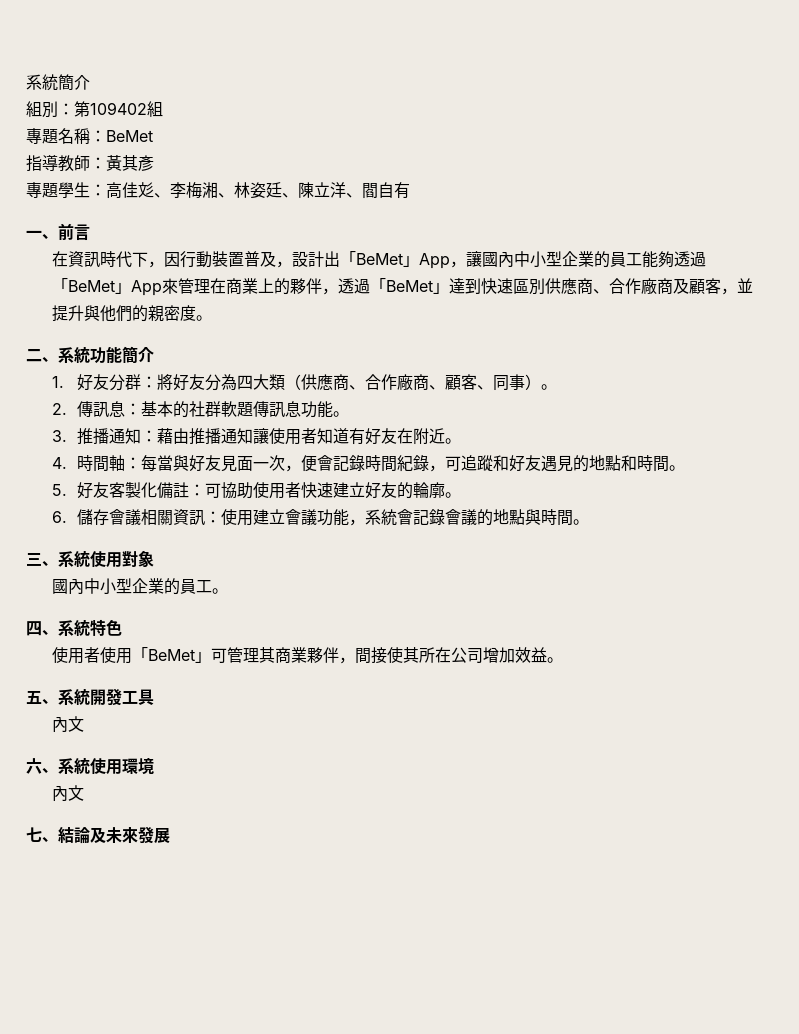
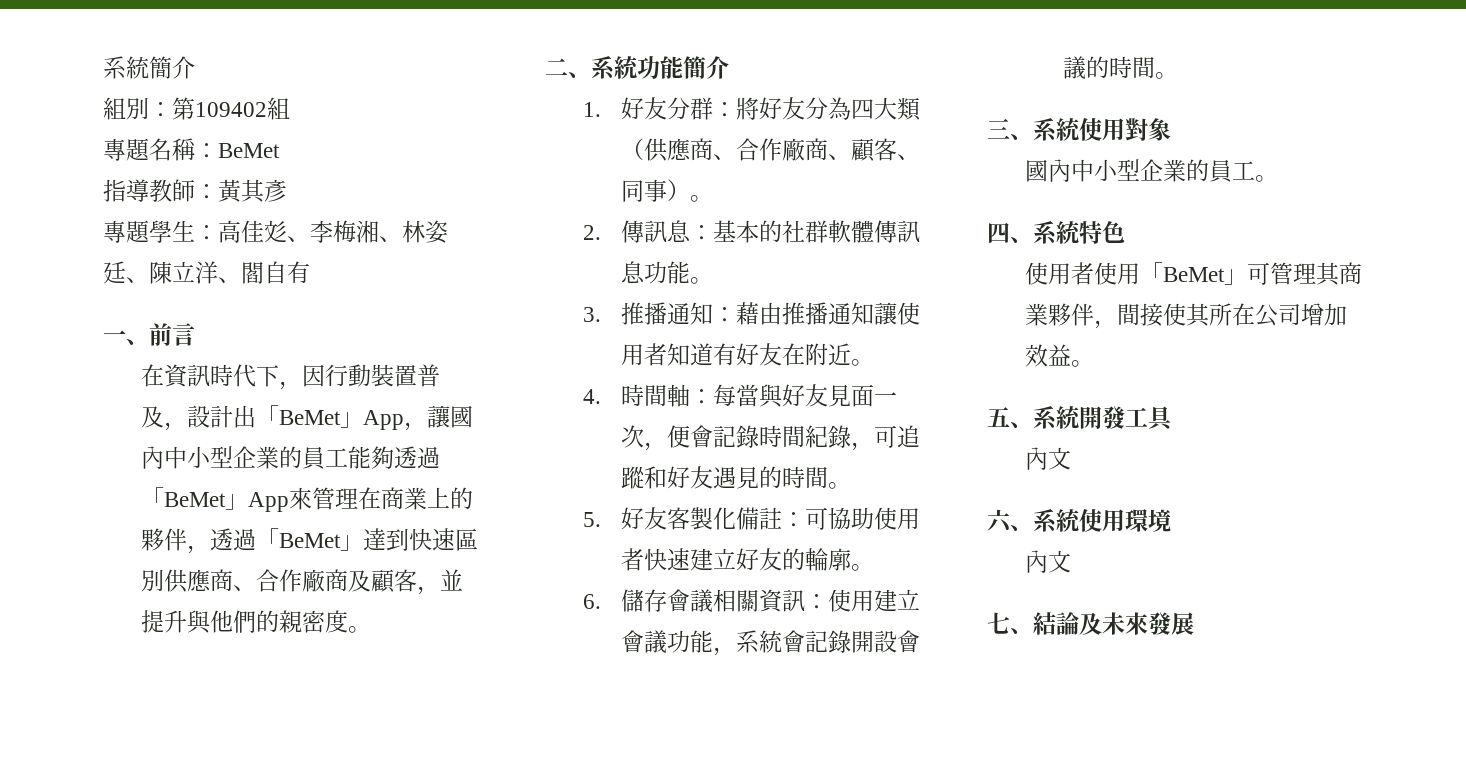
[237,402,254,417] 題 -> [850,220,874,243] 體
[589,455,638,471] 地點和 -> (782, 477) none
[445,509,542,526] 會議的地點與 -> [850,630,920,653] [1062,56,1109,79] 開設會議的

